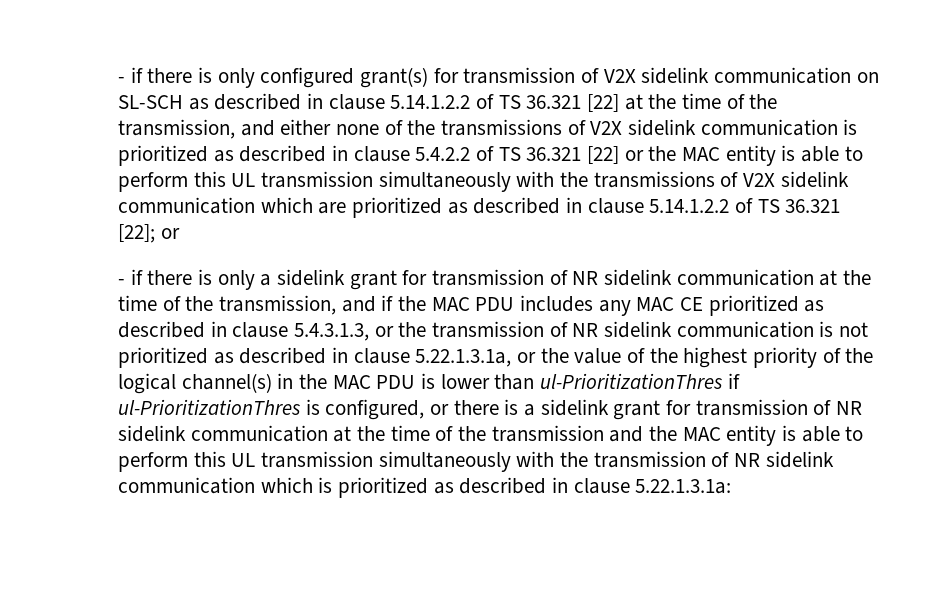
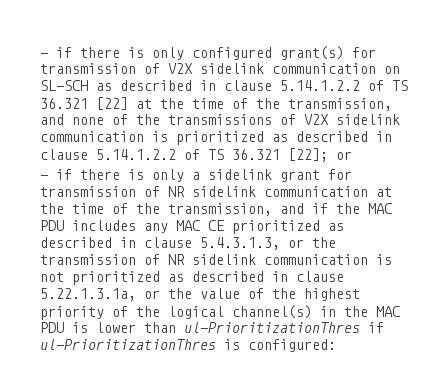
[280,119,332,135] either -> (65, 119) none
[415,145,863,166] [118,171,849,192] [118,197,644,218] 5.4.2.2 of TS 36.321 [22] or the MAC entity is able to perform this UL transmission simultaneously with the transmissions of V2X sidelink communication which are prioritized as described in clause -> (89, 154) none
[325,399,863,420] [118,425,864,446] [118,451,834,472] [118,477,732,498] configured, or there is a sidelink grant for transmission of NR sidelink communication at the time of the transmission and the MAC entity is able to perform this UL transmission simultaneously with the transmission of NR sidelink communication which is prioritized as described in clause 5.22.1.3.1a: -> [248,339,337,352] configured:

